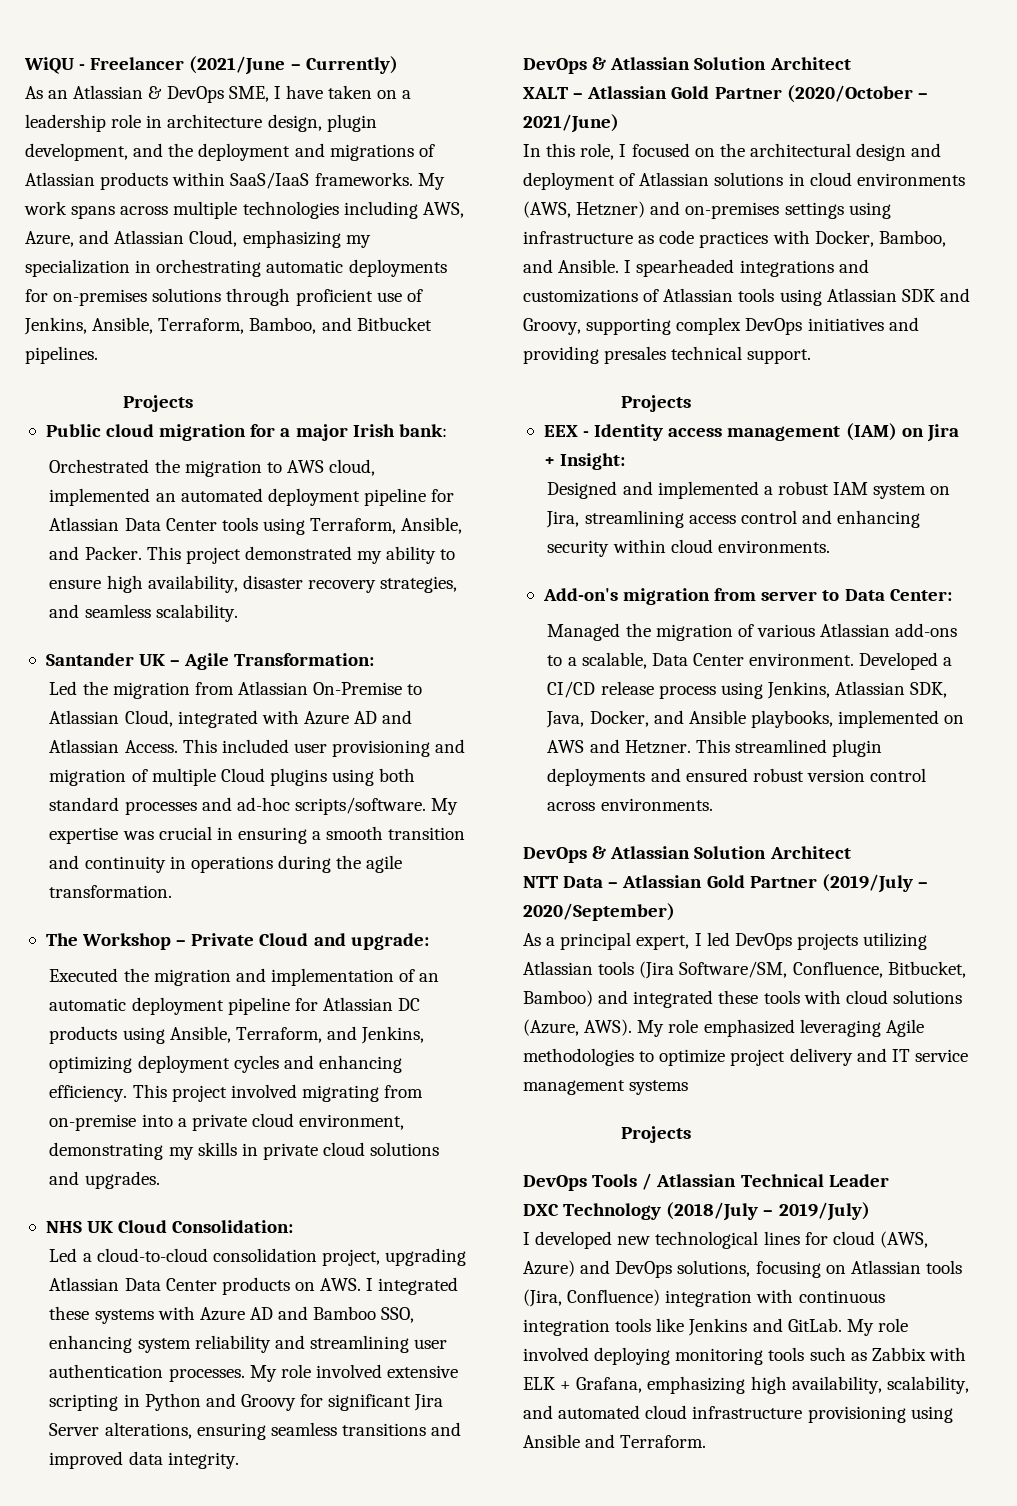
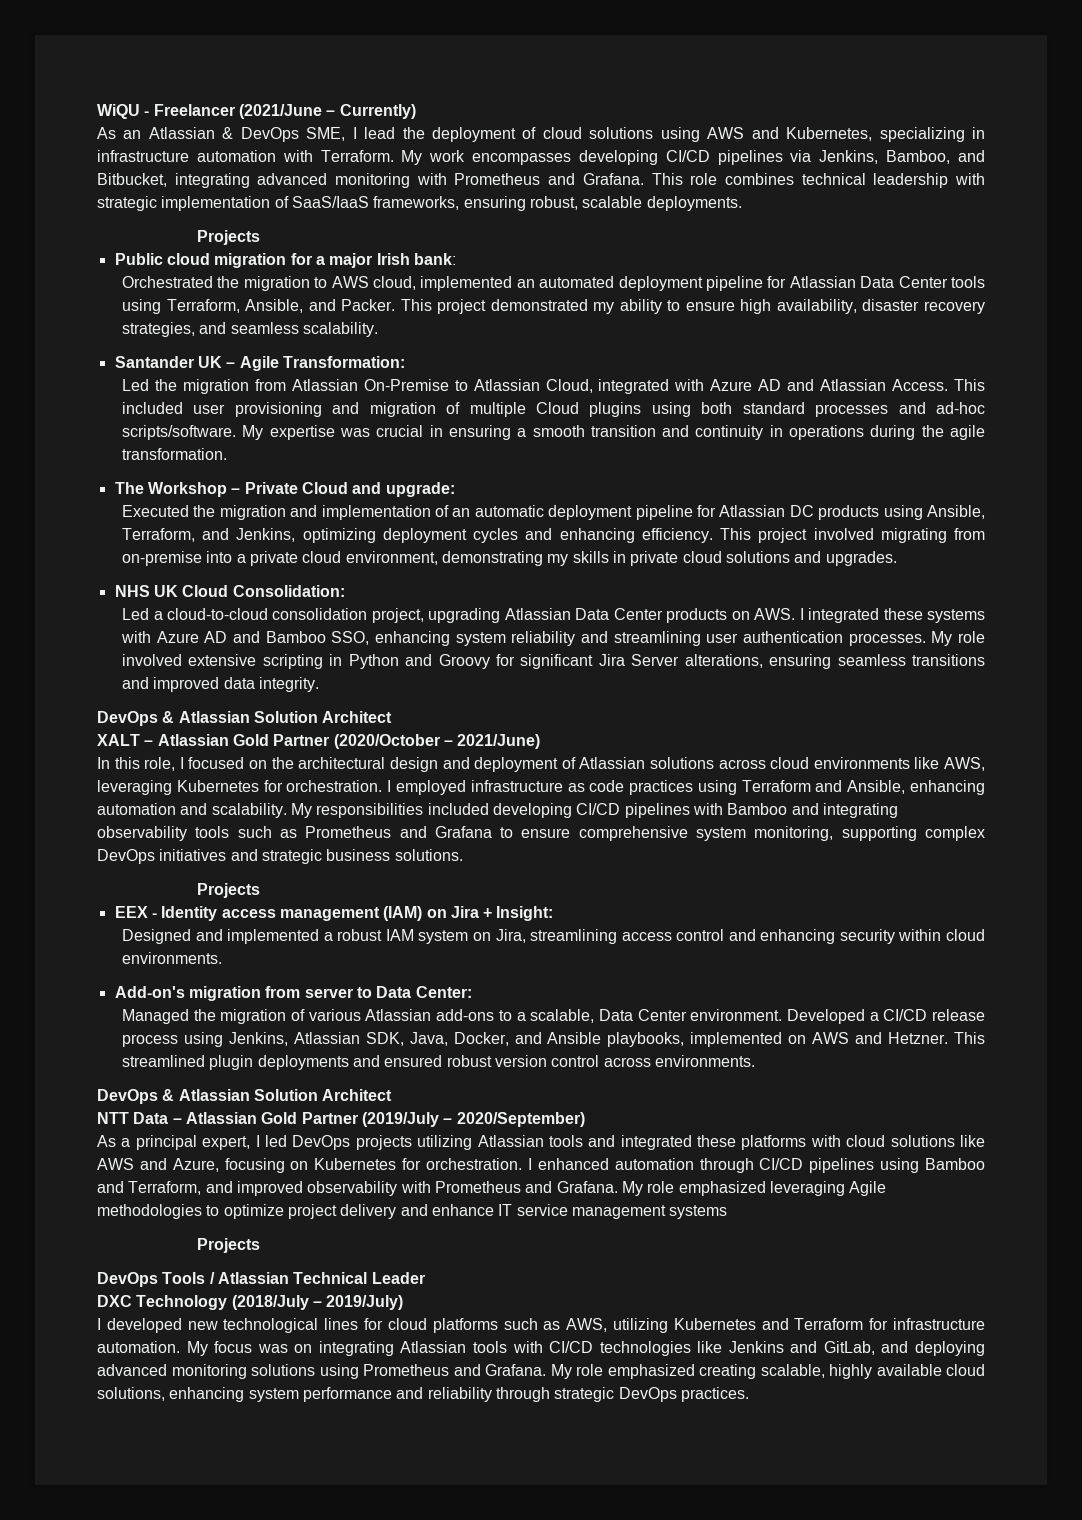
[285,85,412,99] [25,114,377,132] [25,143,435,161] [25,172,445,190] [24,201,464,219] [25,230,371,248] [25,259,447,277] [25,288,423,306] [24,317,432,335] [25,346,98,364] have taken on a leadership role in architecture design, plugin development, and the deployment and migrations of Atlassian products within SaaS/IaaS frameworks. My work spans across multiple technologies including AWS, Azure, and Atlassian Cloud, emphasizing my specialization in orchestrating automatic deployments for on-premises solutions through proficient use of Jenkins, Ansible, Terraform, Bamboo, and Bitbucket pipelines. -> [364,127,986,142] [97,150,985,165] [97,173,986,188] [97,196,742,211] lead the deployment of cloud solutions using AWS and Kubernetes, specializing in infrastructure automation with Terraform. My work encompasses developing CI/CD pipelines via Jenkins, Bamboo, and Bitbucket, integrating advanced monitoring with Prometheus and Grafana. This role combines technical leadership with strategic implementation of SaaS/IaaS frameworks, ensuring robust, scalable deployments.
[788,173,805,186] in -> [718,759,766,769] across
[523,201,891,219] [523,230,946,248] [523,259,869,277] [523,288,970,306] [523,318,581,335] (AWS, Hetzner) and on-premises settings using infrastructure as code practices with Docker, Bamboo, and Ansible. I spearheaded integrations and customizations of Atlassian tools using Atlassian SDK and Groovy, -> [914,757,985,771] [97,780,986,795] [97,803,898,818] [97,826,834,841] like AWS, leveraging Kubernetes for orchestration. I employed infrastructure as code practices using Terraform and Ansible, enhancing automation and scalability. My responsibilities included developing CI/CD pipelines with Bamboo and integrating observability tools such as Prometheus and Grafana to ensure comprehensive system monitoring,
[523,346,812,364] providing presales technical support. -> [261,849,463,864] strategic business solutions.
[639,961,966,979] [523,990,593,1007] (Jira Software/SM, Confluence, Bitbucket, Bamboo) -> (583, 1141) none
[763,990,800,1004] tools -> [741,1135,807,1150] platforms
[523,1019,633,1036] (Azure, AWS). -> [960,1135,986,1147] [97,1158,986,1173] [97,1181,618,1196] like AWS and Azure, focusing on Kubernetes for orchestration. I enhanced automation through CI/CD pipelines using Bamboo and Terraform, and improved observability with Prometheus and Grafana.
(887, 1055) none -> [431,1204,494,1216] enhance
[879,1231,928,1248] [523,1260,962,1278] [523,1289,885,1307] [523,1318,908,1336] [523,1347,966,1365] [523,1376,969,1394] [523,1405,953,1423] [523,1434,707,1448] (AWS, Azure) and DevOps solutions, focusing on Atlassian tools (Jira, Confluence) integration with continuous integration tools like Jenkins and GitLab. My role involved deploying monitoring tools such as Zabbix with ELK + Grafana, emphasizing high availability, scalability, and automated cloud infrastructure provisioning using Ansible and Terraform. -> [432,1318,985,1333] [97,1341,985,1356] [97,1364,985,1379] [97,1387,749,1402] platforms such as AWS, utilizing Kubernetes and Terraform for infrastructure automation. My focus was on integrating Atlassian tools with CI/CD technologies like Jenkins and GitLab, and deploying advanced monitoring solutions using Prometheus and Grafana. My role emphasized creating scalable, highly available cloud solutions, enhancing system performance and reliability through strategic DevOps practices.

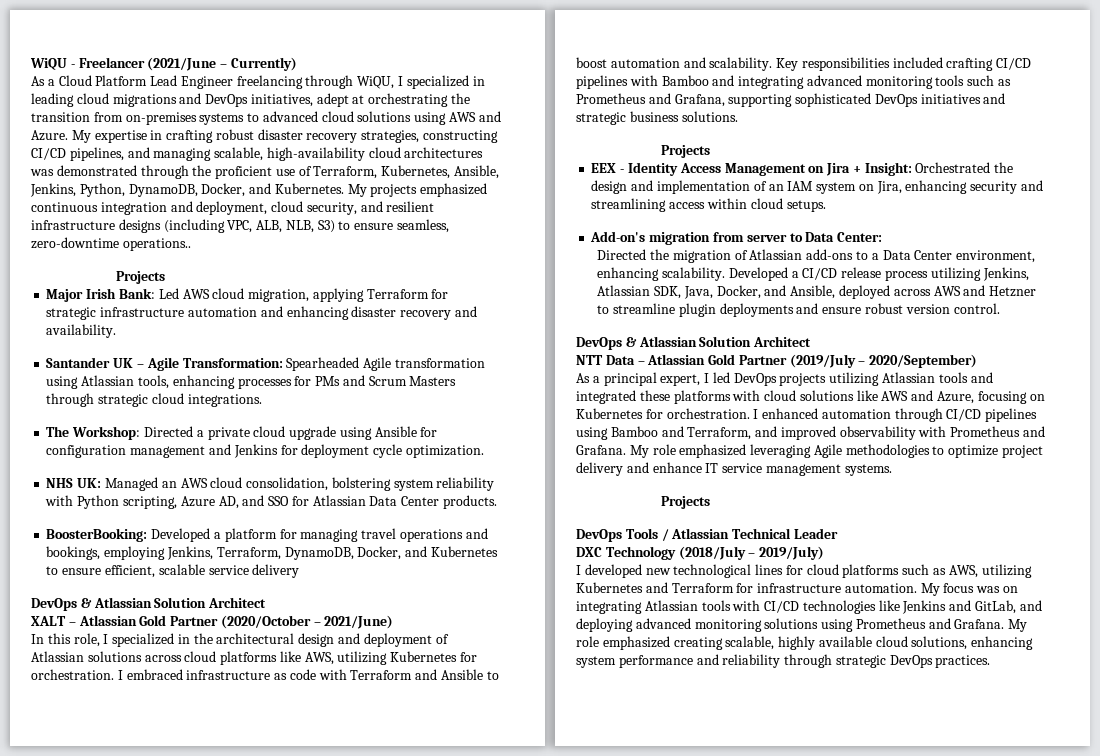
[123,127,537,142] an Atlassian & DevOps SME, I lead the deployment of -> [47,75,485,89] [31,93,471,107] [31,111,318,125] a Cloud Platform Lead Engineer freelancing through WiQU, I specialized in leading cloud migrations and DevOps initiatives, adept at orchestrating the transition from on-premises systems to advanced
[786,127,986,142] [97,150,985,165] [97,173,986,188] [97,196,742,211] [197,230,261,245] [114,253,456,268] [122,276,986,291] [122,299,986,314] [122,322,378,337] Kubernetes, specializing in infrastructure automation with Terraform. My work encompasses developing CI/CD pipelines via Jenkins, Bamboo, and Bitbucket, integrating advanced monitoring with Prometheus and Grafana. This role combines technical leadership with strategic implementation of SaaS/IaaS frameworks, ensuring robust, scalable deployments. // Projects // Public cloud migration for a major Irish bank: // Orchestrated the migration to AWS cloud, implemented an automated deployment pipeline for Atlassian Data Center tools using Terraform, Ansible, and Packer. This project demonstrated my ability to ensure high availability, disaster recovery strategies, and seamless scalability. -> [31,129,499,143] [31,147,484,161] [30,165,500,179] [30,183,488,197] [31,201,435,215] [31,219,450,233] [31,237,191,251] [116,271,166,284] [46,288,449,302] [46,306,477,320] [46,324,117,338] Azure. My expertise in crafting robust disaster recovery strategies, constructing CI/CD pipelines, and managing scalable, high-availability cloud architectures was demonstrated through the proficient use of Terraform, Kubernetes, Ansible, Jenkins, Python, DynamoDB, Docker, and Kubernetes. My projects emphasized continuous integration and deployment, cloud security, and resilient infrastructure designs (including VPC, ALB, NLB, S3) to ensure seamless, zero-downtime operations.. // Projects // Major Irish Bank: Led AWS cloud migration, applying Terraform for strategic infrastructure automation and enhancing disaster recovery and availability.
[122,379,985,394] [122,402,986,417] [122,425,985,440] [122,448,228,460] [114,482,455,497] [122,505,986,520] [122,528,986,543] [122,551,897,566] [114,585,345,597] [122,608,985,623] [121,631,986,646] [122,654,986,669] [122,677,319,692] // Led the migration from Atlassian On-Premise to Atlassian Cloud, integrated with Azure AD and Atlassian Access. This included user provisioning and migration of multiple Cloud plugins using both standard processes and ad-hoc scripts/software. My expertise was crucial in ensuring a smooth transition and continuity in operations during the agile transformation. // The Workshop – Private Cloud and upgrade: // Executed the migration and implementation of an automatic deployment pipeline for Atlassian DC products using Ansible, Terraform, and Jenkins, optimizing deployment cycles and enhancing efficiency. This project involved migrating from on-premise into a private cloud environment, demonstrating my skills in private cloud solutions and upgrades. // NHS UK Cloud Consolidation: // Led a cloud-to-cloud consolidation project, upgrading Atlassian Data Center products on AWS. I integrated these systems with Azure AD and Bamboo SSO, enhancing system reliability and streamlining user authentication processes. My role involved extensive scripting in Python and Groovy for significant Jira Server alterations, ensuring seamless transitions and improved data integrity. -> [286,357,485,371] [46,375,457,389] [46,393,262,407] [46,426,438,440] [46,444,484,458] [46,477,495,491] [45,495,497,509] [46,528,488,542] [46,546,498,560] [46,564,300,578] Spearheaded Agile transformation using Atlassian tools, enhancing processes for PMs and Scrum Masters through strategic cloud integrations. // The Workshop: Directed a private cloud upgrade using Ansible for configuration management and Jenkins for deployment cycle optimization. // NHS UK: Managed an AWS cloud consolidation, bolstering system reliability with Python scripting, Azure AD, and SSO for Atlassian Data Center products. // BoosterBooking: Developed a platform for managing travel operations and bookings, employing Jenkins, Terraform, DynamoDB, Docker, and Kubernetes to ensure efficient, scalable service delivery
[188,757,268,769] focused on -> [112,633,190,647] specialized in
[813,757,910,769] environments -> [220,651,278,665] platforms
[97,780,466,795] leveraging Kubernetes for orchestration. I employed -> [337,651,478,665] [31,669,183,680] utilizing Kubernetes for orchestration. I embraced
[629,780,986,795] practices using Terraform and Ansible, enhancing -> [318,669,499,680] [576,57,607,68] with Terraform and Ansible to boost
[290,803,312,818] My -> [776,58,799,71] Key
[492,803,572,818] developing -> [946,58,994,71] crafting
[97,826,187,841] observability -> [806,75,933,89] advanced monitoring
[434,826,985,841] Grafana to ensure comprehensive system monitoring, supporting complex -> [674,93,872,107] Grafana, supporting sophisticated
[221,906,423,921] access management (IAM) -> [679,163,806,176] Access Management
[122,929,895,944] // Designed and implemented a robust IAM system on Jira, streamlining access control and enhancing security -> [915,162,1014,173] [591,180,1043,194] [591,198,706,212] Orchestrated the design and implementation of an IAM system on Jira, enhancing security and streamlining access
[122,952,223,964] environments. -> [786,200,826,212] setups.
[122,1009,190,1024] Managed -> [597,249,647,260] Directed
[308,1009,361,1021] various -> (748, 255) none
[530,1009,783,1023] scalable, Data Center environment. -> [882,250,1036,263] [597,267,726,281] Data Center environment, enhancing scalability.
[183,1032,223,1047] using -> [930,267,981,281] utilizing
[547,1032,985,1047] [122,1055,206,1067] Ansible playbooks, implemented on AWS and Hetzner. This streamlined -> [790,285,1037,299] [597,303,676,314] Ansible, deployed across AWS and Hetzner to streamline
[384,1055,443,1067] ensured -> [822,307,862,314] ensure
[551,1055,755,1067] control across environments. -> [953,303,1000,314] control.
[669,1205,728,1219] systems -> [844,464,892,476] systems.

